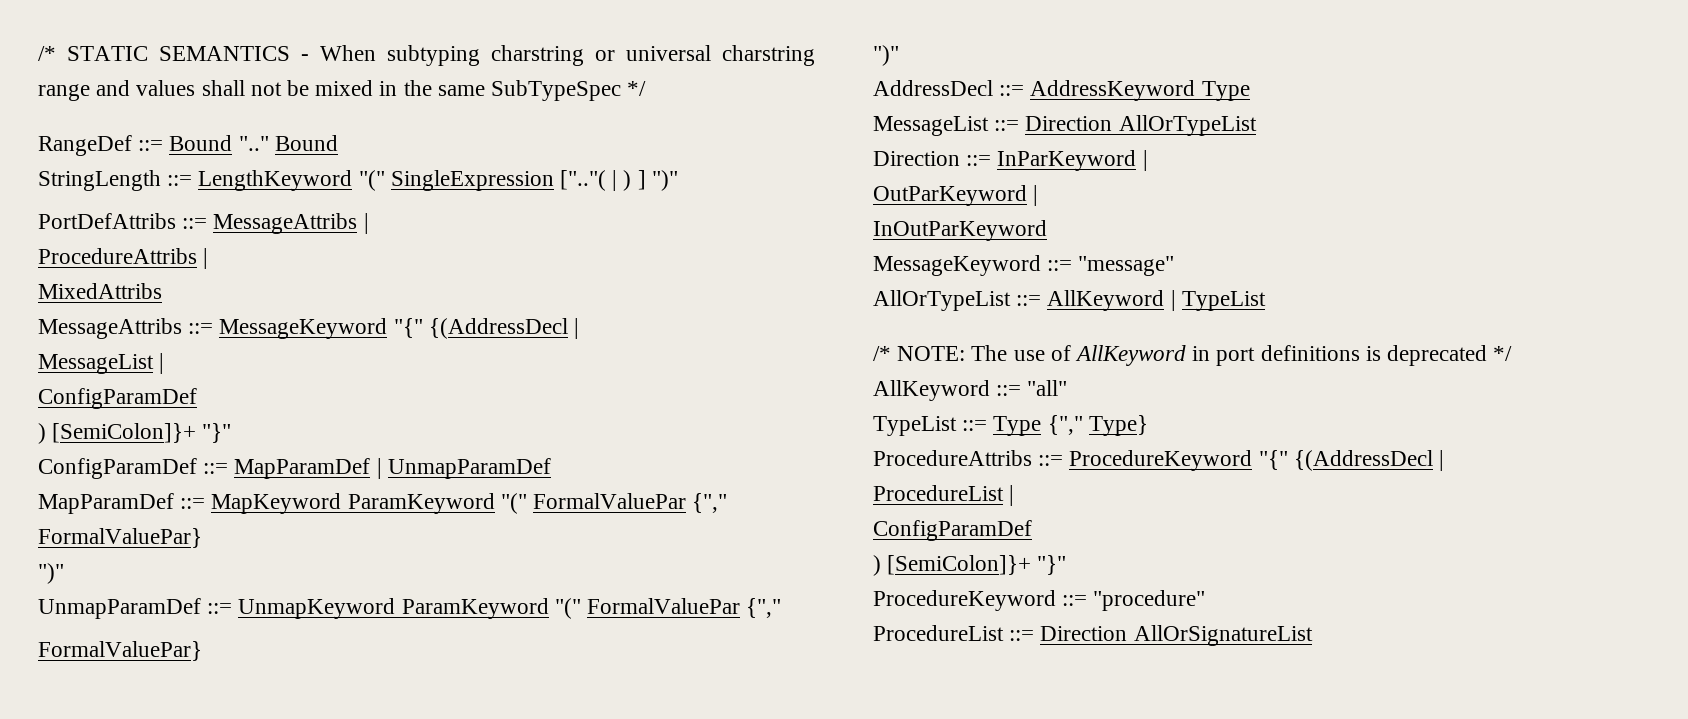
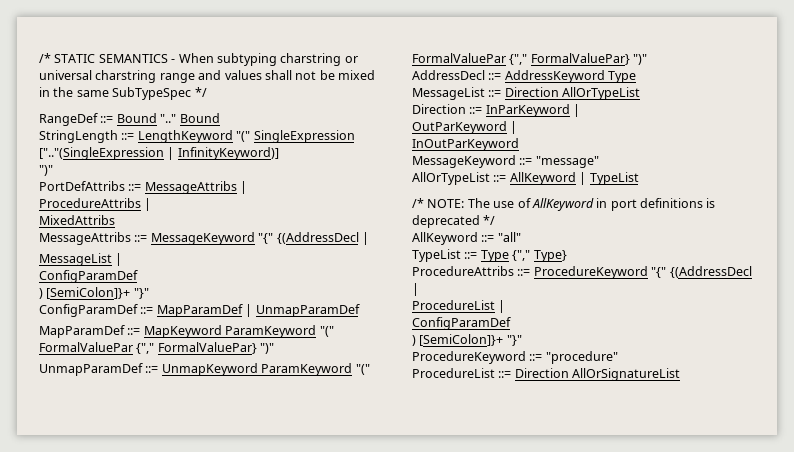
[560,170,646,191] [".."( | ) ] -> [39,147,279,160] [".."(SingleExpression | InfinityKeyword)] //
(202, 538) // -> (257, 348) none
[38,641,202,661] // FormalValuePar} // -> [530,53,630,65] FormalValuePar}

